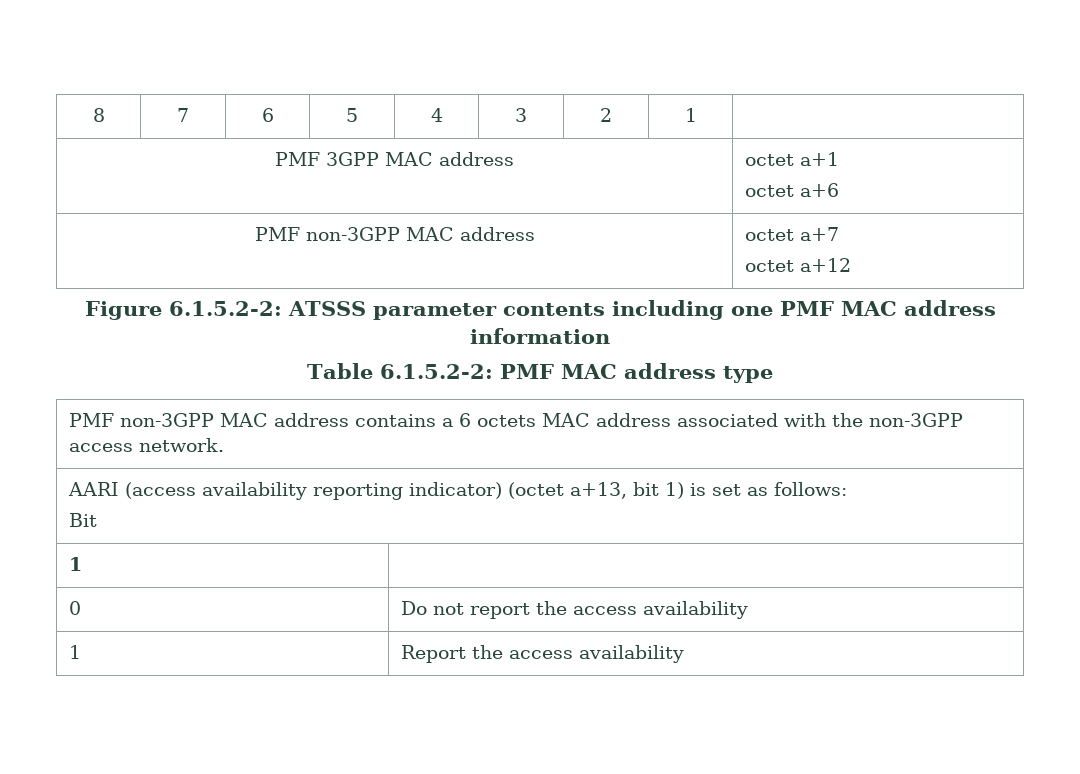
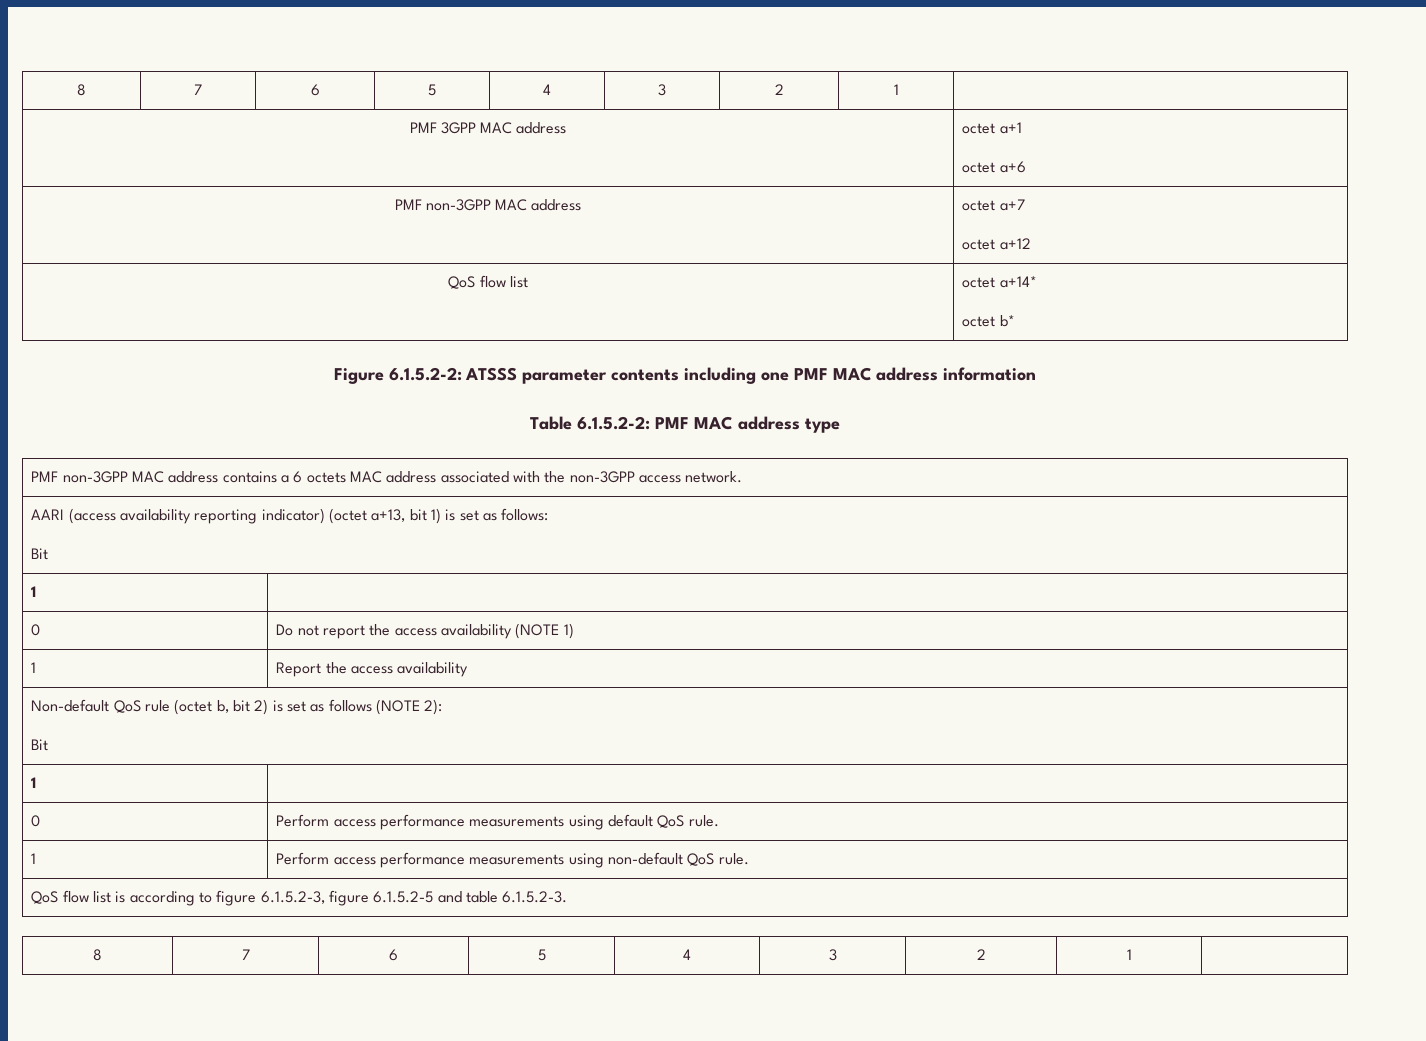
(851, 265) none -> [448,275,528,289] [962,276,1037,288] [962,315,1015,327] // QoS flow list | octet a+14* // octet b*
(748, 610) none -> [515,623,574,639] (NOTE 1)
(684, 654) none -> [31,699,443,715] [31,739,49,751] [31,777,37,788] [31,815,41,827] [276,814,719,830] [31,853,37,864] [276,852,749,868] [31,890,568,906] [93,949,102,961] [241,949,250,960] [389,949,398,961] [537,949,546,961] [682,949,691,960] [828,949,837,961] [976,949,986,960] [1126,949,1132,960] // Non-default QoS rule (octet b, bit 2) is set as follows (NOTE 2): // Bit // 1 | // 0 | Perform access performance measurements using default QoS rule. // 1 | Perform access performance measurements using non-default QoS rule. // QoS flow list is according to figure 6.1.5.2-3, figure 6.1.5.2-5 and table 6.1.5.2-3. // 8 | 7 | 6 | 5 | 4 | 3 | 2 | 1 |

